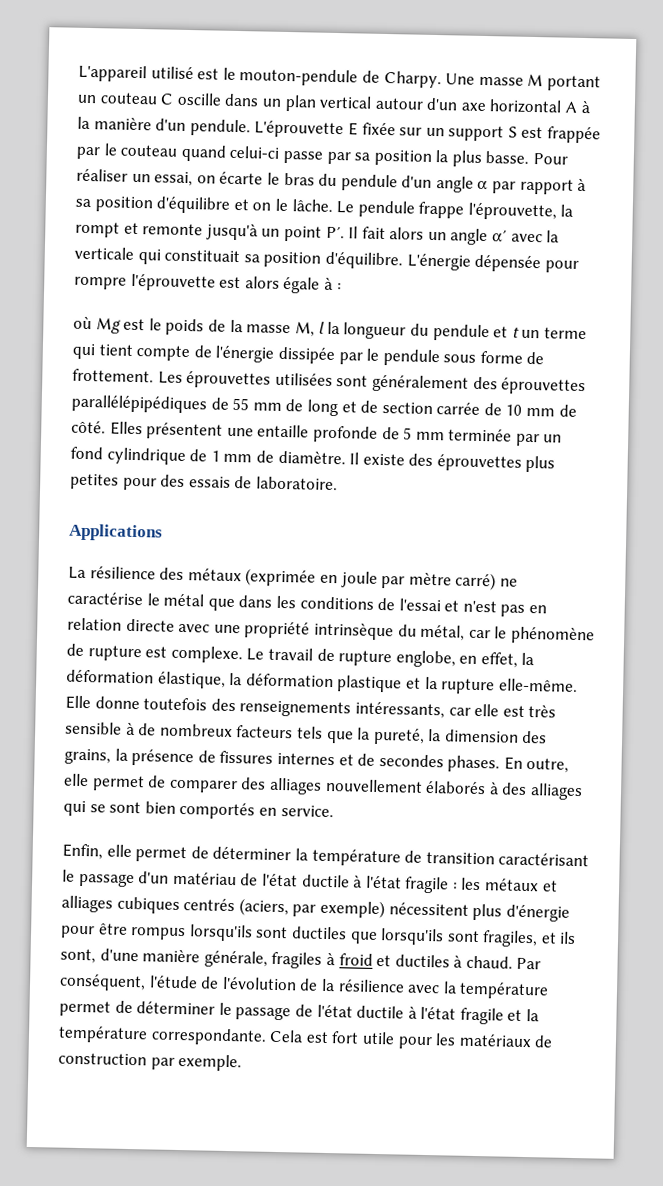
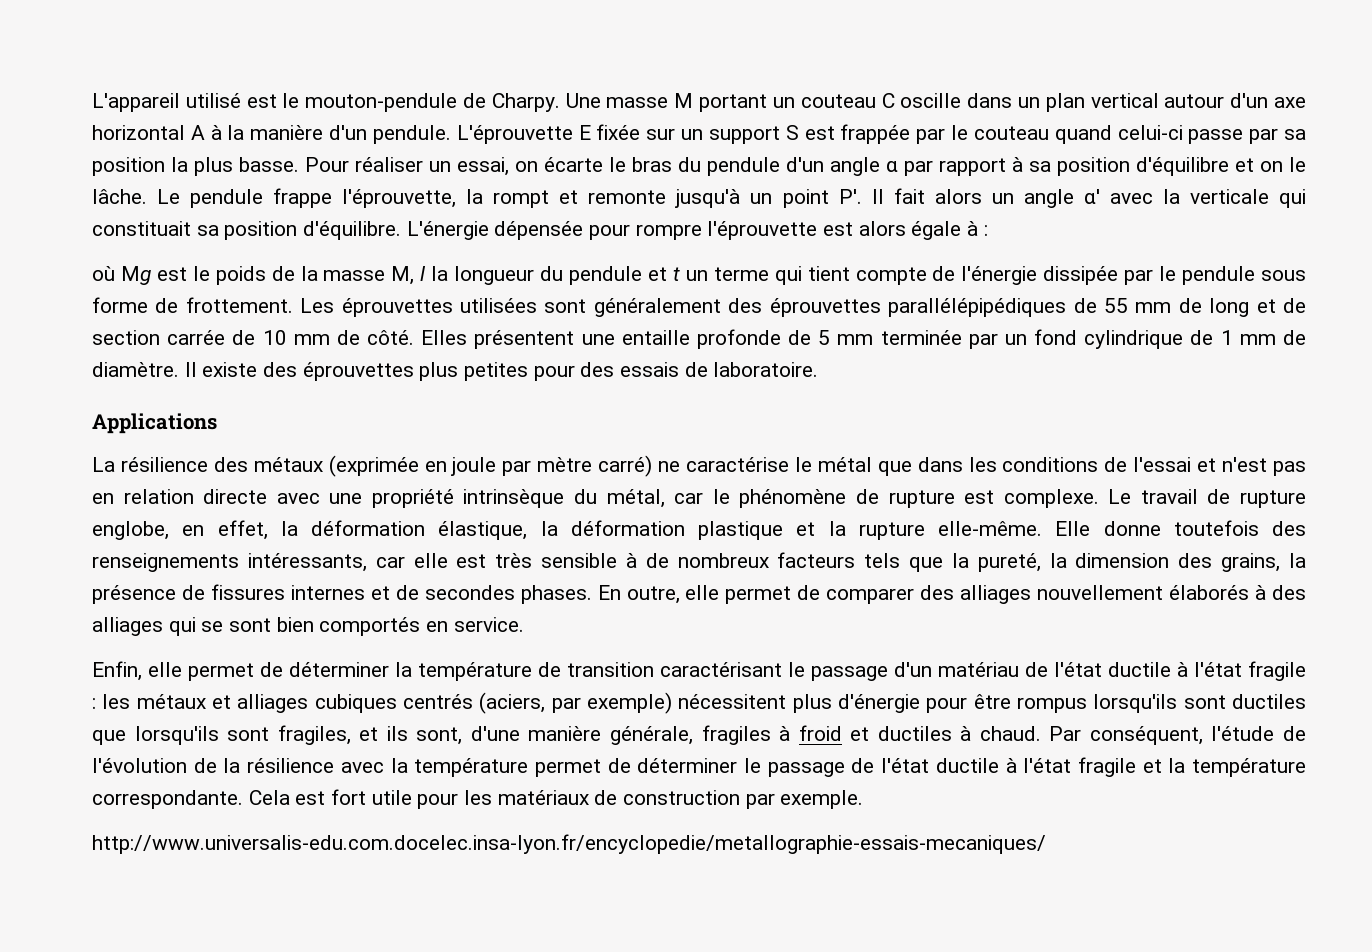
(243, 1062) none -> [92,834,1046,854] // http://www.universalis-edu.com.docelec.insa-lyon.fr/encyclopedie/metallographie-essais-mecaniques/

